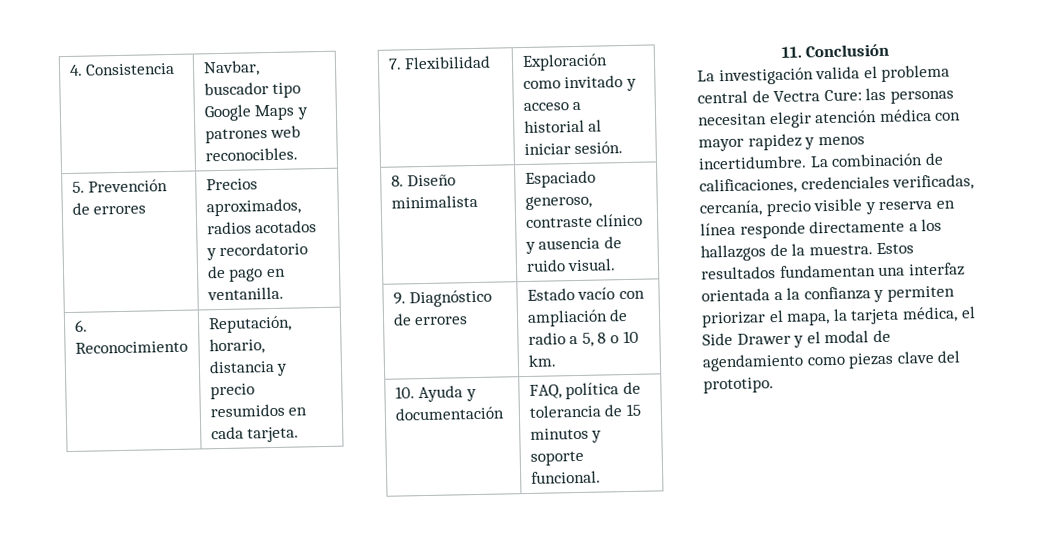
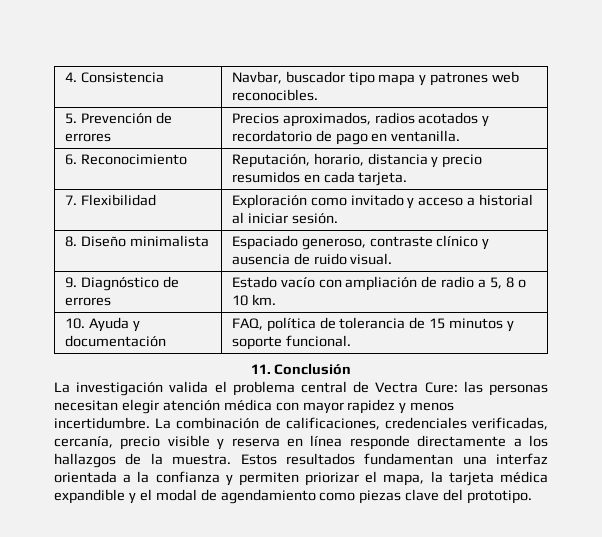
[203,104,296,122] Google Maps -> [378,74,416,86] mapa
[901,306,976,323] [702,332,791,346] médica, el Side Drawer -> [500,471,548,483] [54,489,125,504] médica expandible

